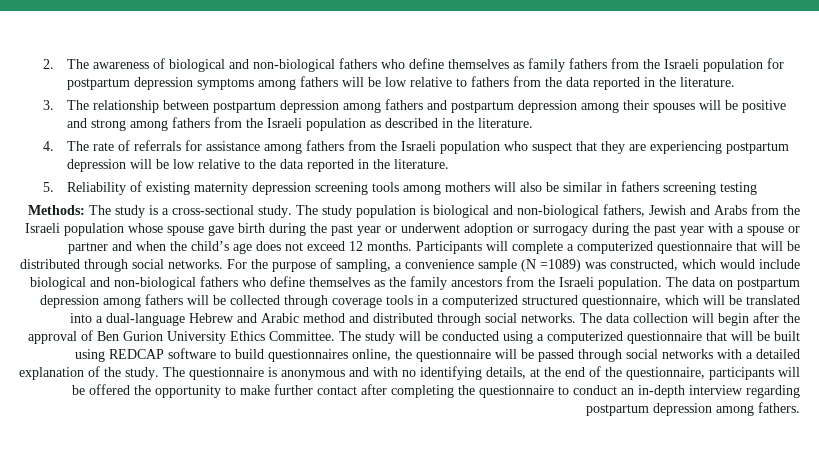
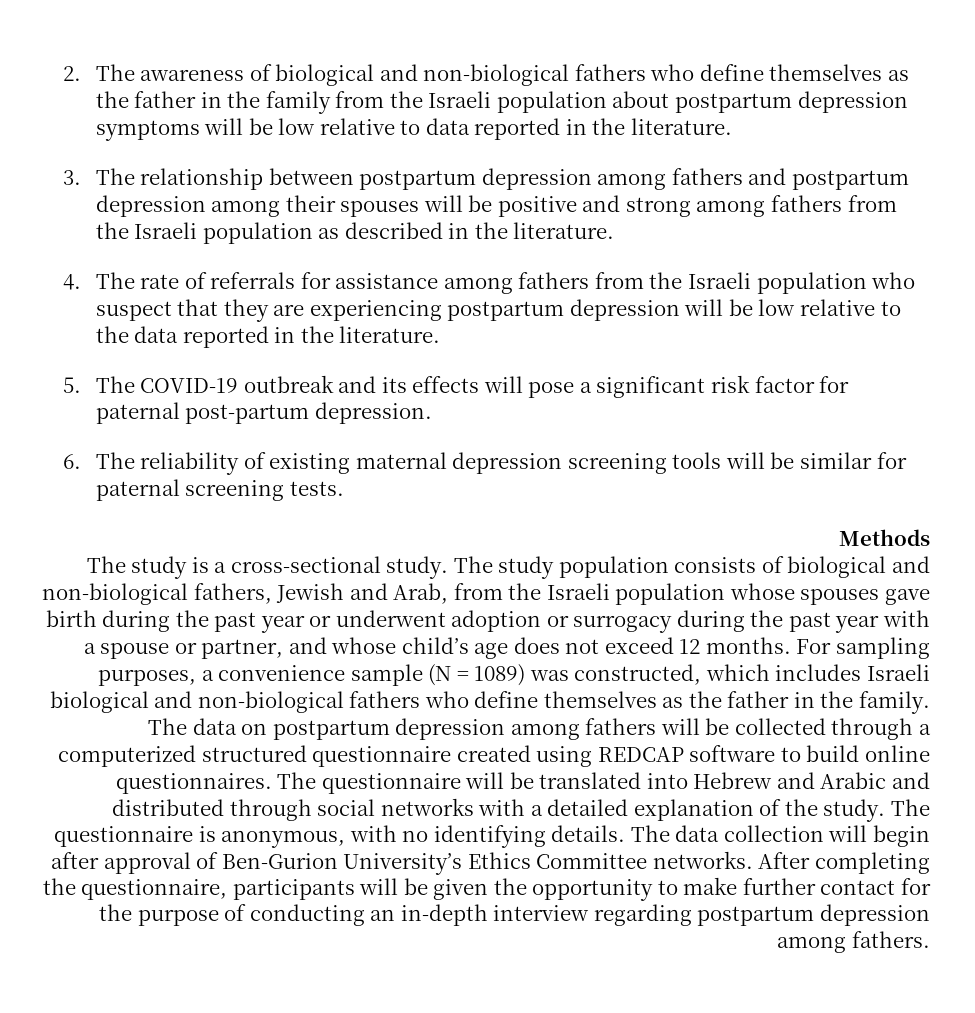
[528,58,785,72] family fathers from the Israeli population for -> [95,91,670,114] the father in the family from the Israeli population about
[258,76,563,90] among fathers will be low relative to fathers from the -> [204,118,421,135] will be low relative to
[67,182,127,195] Reliability -> [95,375,850,398] [95,402,432,424] [63,452,240,475] The COVID-19 outbreak and its effects will pose a significant risk factor for paternal post-partum depression. // 6. The reliability
[194,182,249,195] maternity -> [355,452,447,469] maternal
[403,181,758,195] [28,205,85,215] among mothers will also be similar in fathers screening testing // Methods: -> [725,452,907,469] [95,479,344,501] [839,529,930,546] will be similar for paternal screening tests. // Methods //
[420,205,429,215] is -> [674,556,784,573] consists of
[714,205,747,215] Arabs -> [393,583,449,604] Arab,
[167,226,204,236] spouse -> [800,589,880,605] spouses
[68,241,187,254] partner and when the -> [201,637,397,659] partner, and whose
[416,241,800,254] [20,258,391,272] Participants will complete a computerized questionnaire that will be distributed through social networks. For the purpose of sampling, -> [796,637,930,659] [98,669,197,686] For sampling purposes,
[540,259,581,272] =1089) -> [456,664,526,686] = 1089)
[720,259,800,269] [30,276,662,290] would include biological and non-biological fathers who define themselves as the family ancestors from the Israeli population. -> [775,664,930,681] [49,691,930,714] includes Israeli biological and non-biological fathers who define themselves as the father in the family.
[332,295,800,308] [70,312,800,326] [28,330,800,344] coverage tools in a computerized structured questionnaire, which will be translated into a dual-language Hebrew and Arabic method and distributed through social networks. The data collection will begin after the approval of Ben Gurion University Ethics Committee. The study will be conducted using a computerized questionnaire that will be built -> [918,724,931,735] [58,745,531,767] a computerized structured questionnaire created
[268,349,574,362] questionnaires online, the questionnaire will be passed -> [864,745,930,762] [115,772,930,794] [112,799,225,816] online questionnaires. The questionnaire will be translated into Hebrew and Arabic and distributed
[281,367,369,380] anonymous and -> [221,830,346,848] anonymous,
[486,366,601,379] details, at the end of -> [551,825,930,847] [51,851,931,875] details. The data collection will begin after approval of Ben-Gurion University’s Ethics Committee networks. After completing
[89,384,130,395] offered -> [433,879,489,900] given
[361,384,617,398] after completing the questionnaire to conduct -> [901,878,931,895] [99,904,365,926] for the purpose of conducting

